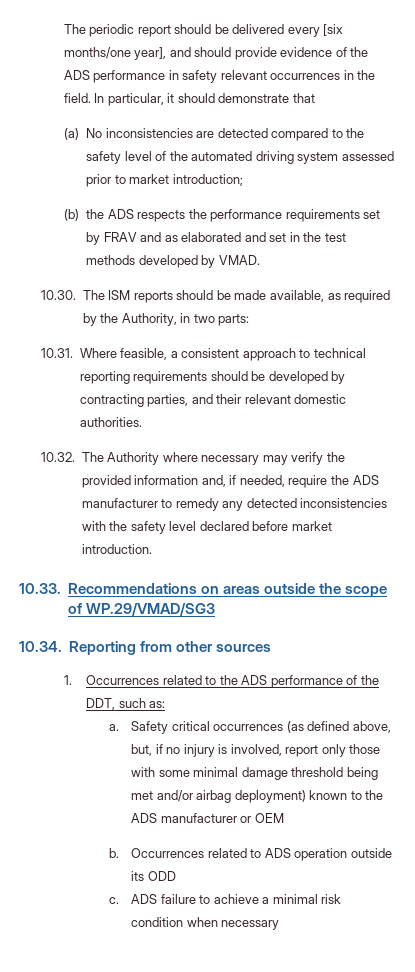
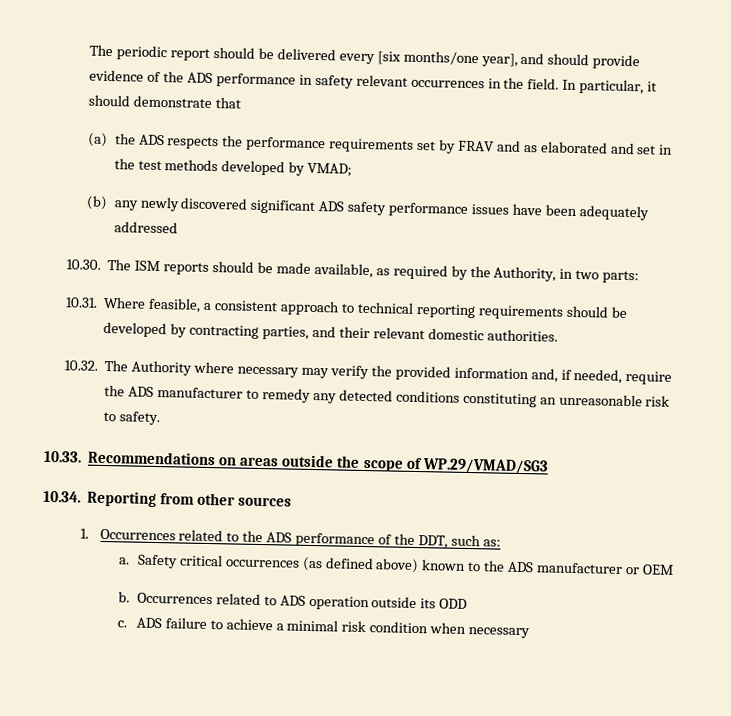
[86,128,365,141] [86,151,394,164] [86,174,243,187] [63,209,79,221] No inconsistencies are detected compared to the safety level of the automated driving system assessed prior to market introduction; // (b) -> (109, 140) none
[218,255,260,265] VMAD. -> [307,162,353,177] [86,195,649,221] [113,221,178,234] VMAD; // (b) any newly discovered significant ADS safety performance issues have been adequately addressed
[300,498,388,508] [81,521,333,534] [81,544,152,554] inconsistencies with the safety level declared before market introduction. -> [395,390,671,408] [103,411,161,426] conditions constituting an unreasonable risk to safety.
[352,721,391,733] [131,744,381,757] [131,767,378,780] [131,790,306,803] above, but, if no injury is involved, report only those with some minimal damage threshold being met and/or airbag deployment) -> [375,558,420,574] above)

